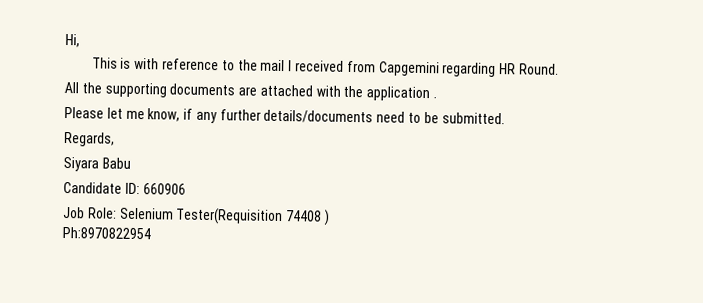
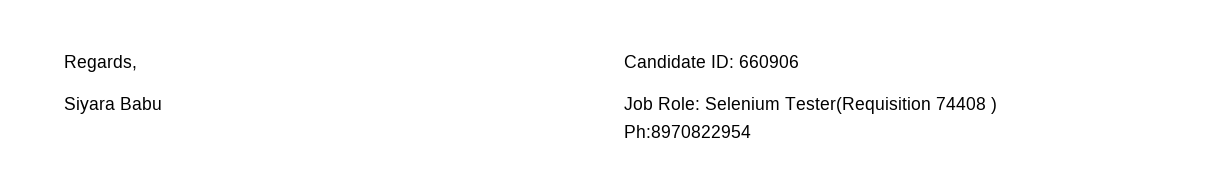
[65,33,80,48] [91,57,559,78] [64,81,438,102] [64,106,505,125] Hi, // This is with reference to the mail I received from Capgemini regarding HR Round. // All the supporting documents are attached with the application . // Please let me know, if any further details/documents need to be submitted. // -> (64, 63) none

